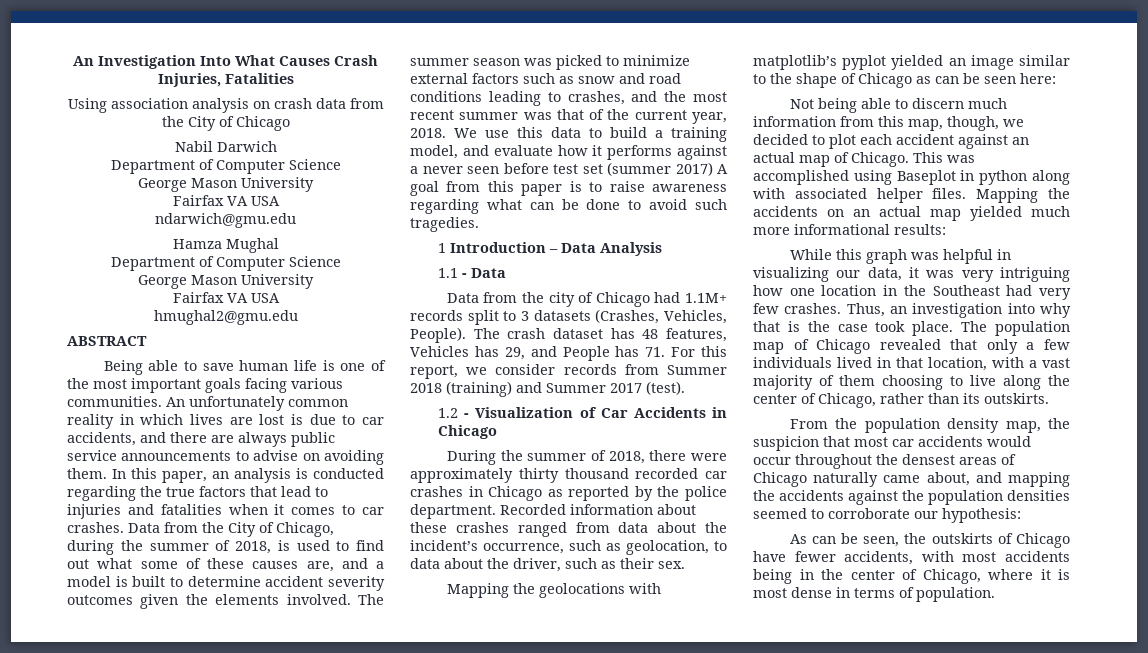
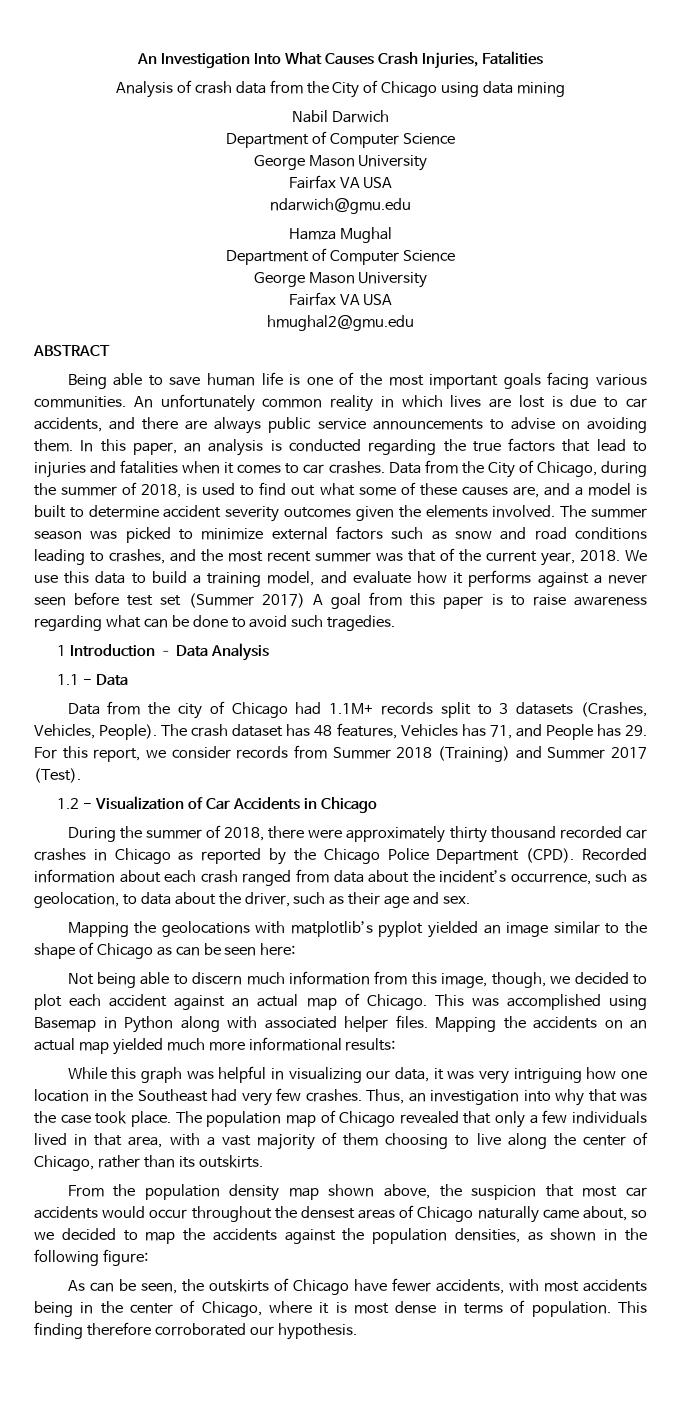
[67,98,270,113] Using association analysis on -> [115,80,192,98] Analysis of
(290, 123) none -> [441,81,566,97] using data mining
[607,162,671,176] (summer -> [188,593,254,608] (Summer
[504,347,525,360] 29, -> [489,725,512,739] 71,
[645,347,666,357] 71. -> [624,725,647,736] 29.
[446,381,512,397] (training) -> [438,746,511,762] (Training)
[646,381,685,395] (test). -> [34,768,81,783] (Test).
[685,486,727,501] [410,504,496,519] police department. -> [323,848,575,864] Chicago Police Department (CPD).
[410,522,509,533] these crashes -> [164,870,238,883] each crash
(654, 563) none -> [384,892,440,908] age and
[908,119,943,131] map, -> [441,973,488,988] image,
[896,170,1028,185] Baseplot in python -> [34,1016,173,1033] Basemap in Python
[787,321,800,332] is -> [620,1093,647,1102] was
[928,357,987,371] location, -> [128,1136,163,1148] area,
[1005,421,1041,433] map, -> [288,1184,431,1200] map shown above,
[975,472,1070,487] and mapping -> [631,1210,647,1218] [34,1228,176,1244] so we decided to map
[1007,490,1070,501] [753,508,1021,523] densities seemed to corroborate our hypothesis: -> [454,1228,647,1243] [34,1249,148,1266] densities, as shown in the following figure:
(995, 594) none -> [617,1301,647,1313] [34,1322,357,1340] This finding therefore corroborated our hypothesis.

